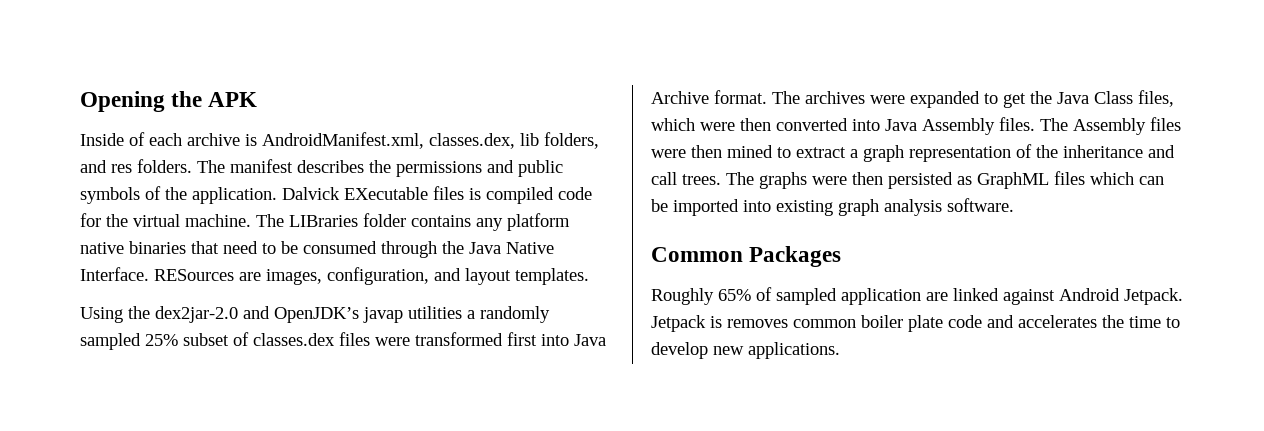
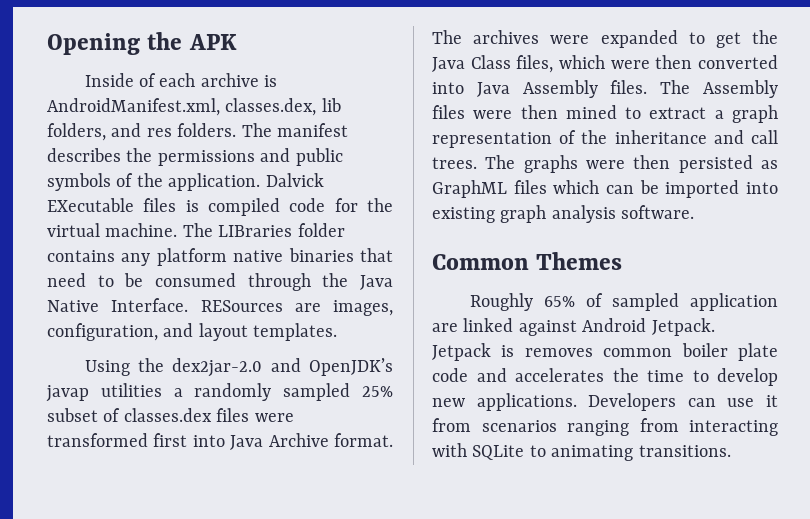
[749,246,842,267] Packages -> [536,252,623,270] Themes
(840, 350) none -> [588,393,778,411] [432,418,778,436] [432,443,731,461] Developers can use it from scenarios ranging from interacting with SQLite to animating transitions.

